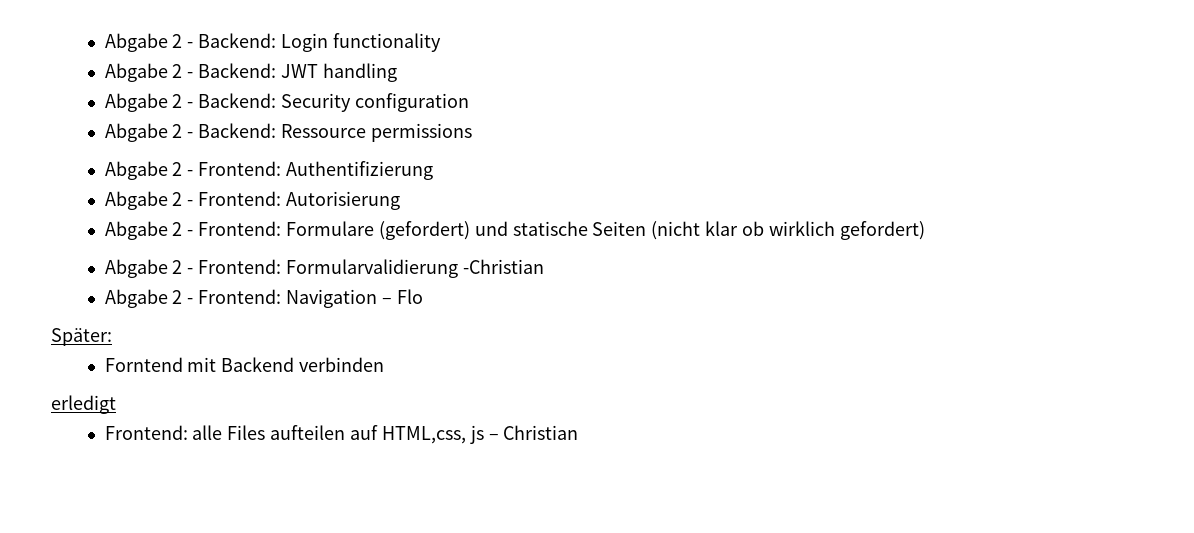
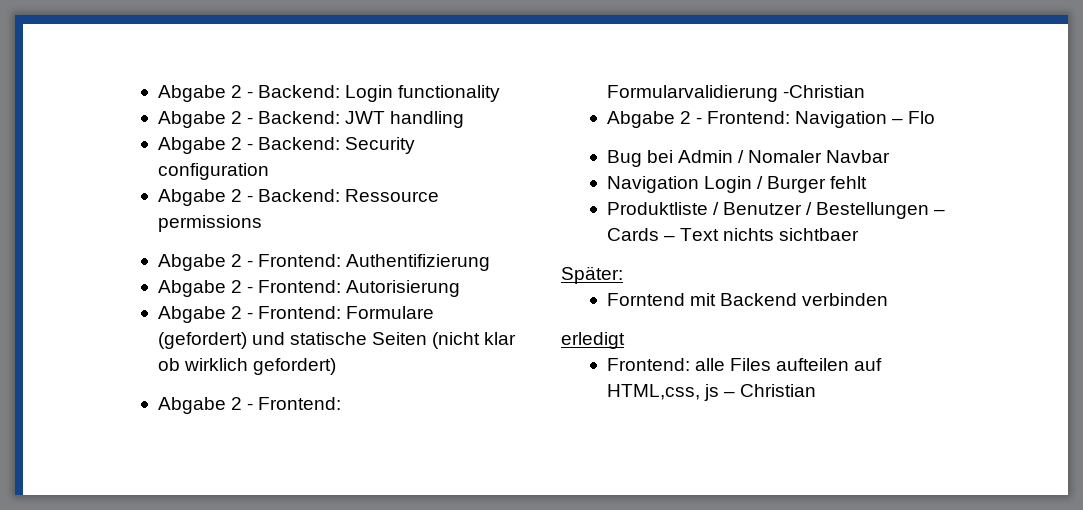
(423, 296) none -> [606,150,891,167] [606,176,868,193] [606,202,946,219] [606,228,860,241] // Bug bei Admin / Nomaler Navbar // Navigation Login / Burger fehlt // Produktliste / Benutzer / Bestellungen – Cards – Text nichts sichtbaer

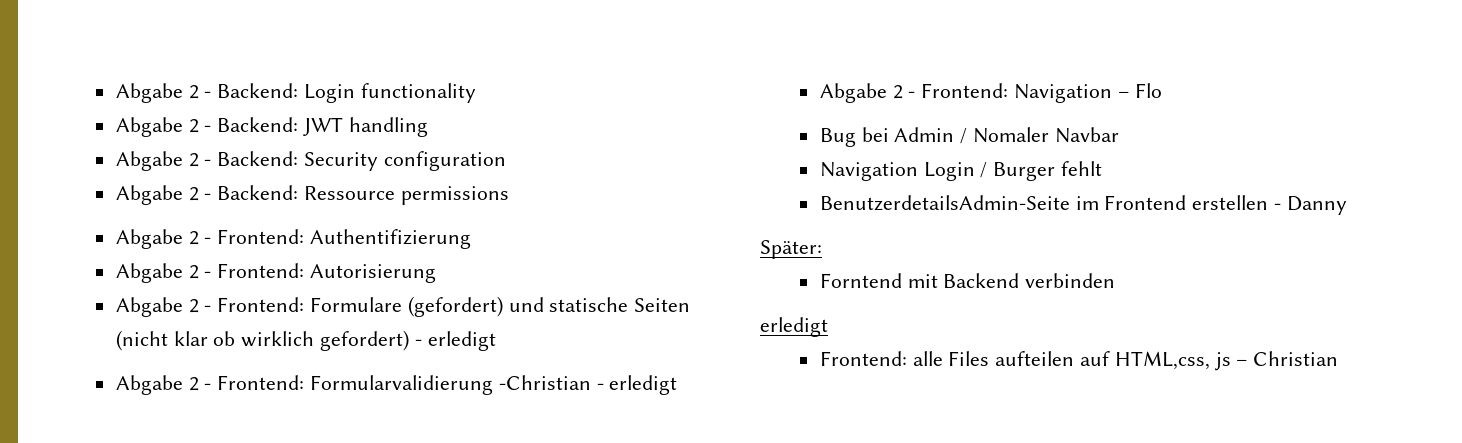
(336, 366) none -> [414,331,496,351] - erledigt
(865, 91) none -> [596,375,678,395] - erledigt
[606,202,946,219] [606,228,860,241] Produktliste / Benutzer / Bestellungen – Cards – Text nichts sichtbaer -> [819,195,1347,215] BenutzerdetailsAdmin-Seite im Frontend erstellen - Danny

